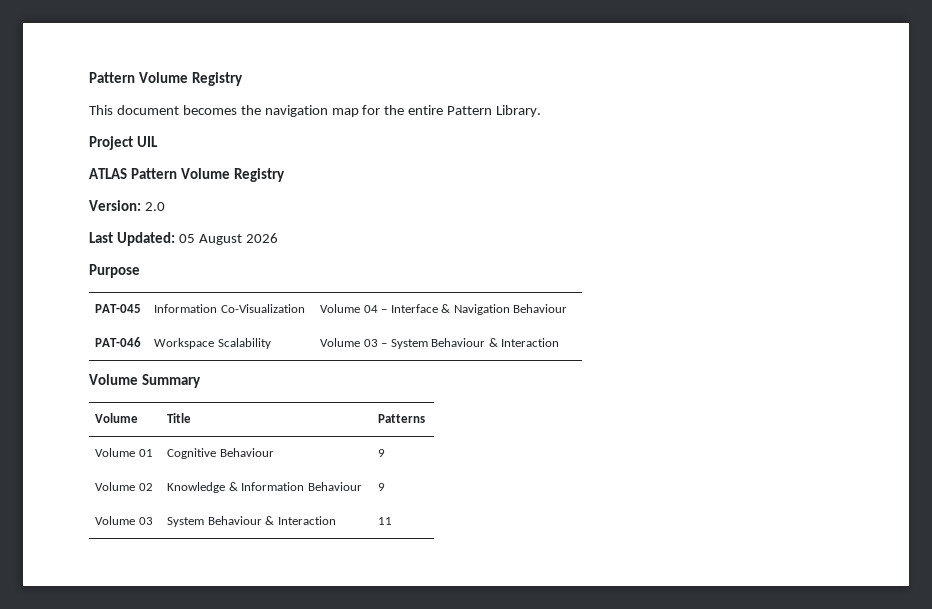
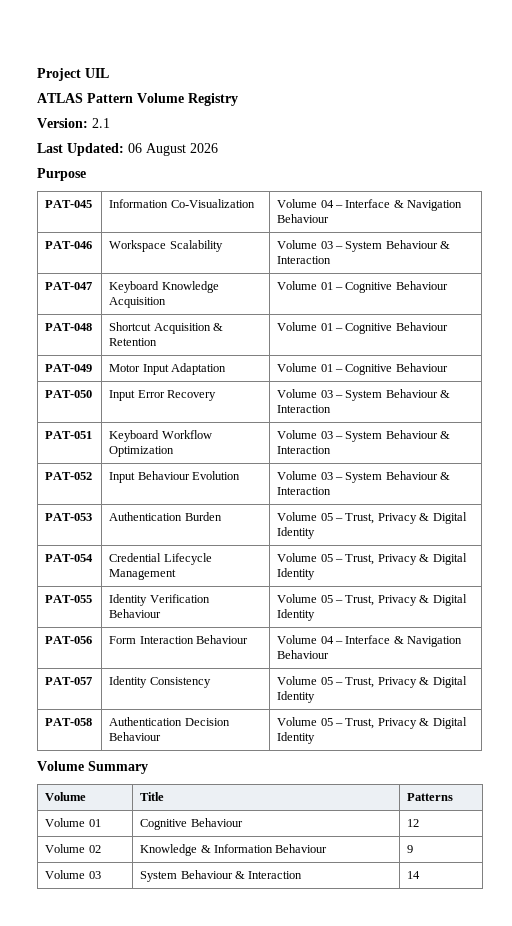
[89,72,243,86] [89,105,542,117] Pattern Volume Registry // This document becomes the navigation map for the entire Pattern Library. // -> (37, 74) none
[144,202,165,211] 2.0 -> [92,118,110,128] 2.1
[178,234,195,243] 05 -> [128,143,142,153] 06
(560, 342) none -> [45,282,93,290] [109,281,219,293] [109,297,167,308] [277,281,448,293] [45,323,93,331] [109,322,224,334] [109,338,158,346] [277,322,448,334] [45,364,93,372] [109,363,227,375] [277,363,448,375] [45,390,93,398] [109,390,217,401] [277,389,451,401] [277,405,332,413] [45,431,93,439] [109,430,212,442] [109,446,175,457] [277,430,451,442] [277,446,332,454] [45,472,93,480] [109,471,241,483] [277,471,451,483] [277,487,332,495] [45,513,93,521] [109,512,222,521] [277,512,467,524] [277,527,316,539] [45,554,94,562] [109,553,212,565] [109,569,177,580] [277,553,467,565] [277,568,316,580] [45,595,93,603] [109,594,210,606] [109,609,162,618] [277,594,467,606] [277,609,316,621] [45,636,93,644] [109,635,249,644] [277,635,463,647] [277,650,330,659] [45,677,93,685] [109,676,211,688] [277,676,467,688] [277,691,316,703] [45,718,93,726] [109,717,230,726] [109,732,162,741] [277,717,467,729] [277,732,316,744] // PAT-047 | Keyboard Knowledge Acquisition | Volume 01 – Cognitive Behaviour // PAT-048 | Shortcut Acquisition & Retention | Volume 01 – Cognitive Behaviour // PAT-049 | Motor Input Adaptation | Volume 01 – Cognitive Behaviour // PAT-050 | Input Error Recovery | Volume 03 – System Behaviour & Interaction // PAT-051 | Keyboard Workflow Optimization | Volume 03 – System Behaviour & Interaction // PAT-052 | Input Behaviour Evolution | Volume 03 – System Behaviour & Interaction // PAT-053 | Authentication Burden | Volume 05 – Trust, Privacy & Digital Identity // PAT-054 | Credential Lifecycle Management | Volume 05 – Trust, Privacy & Digital Identity // PAT-055 | Identity Verification Behaviour | Volume 05 – Trust, Privacy & Digital Identity // PAT-056 | Form Interaction Behaviour | Volume 04 – Interface & Navigation Behaviour // PAT-057 | Identity Consistency | Volume 05 – Trust, Privacy & Digital Identity // PAT-058 | Authentication Decision Behaviour | Volume 05 – Trust, Privacy & Digital Identity
[378,449,386,457] 9 -> [407,819,420,827] 12
[378,517,393,525] 11 -> [407,871,421,879] 14

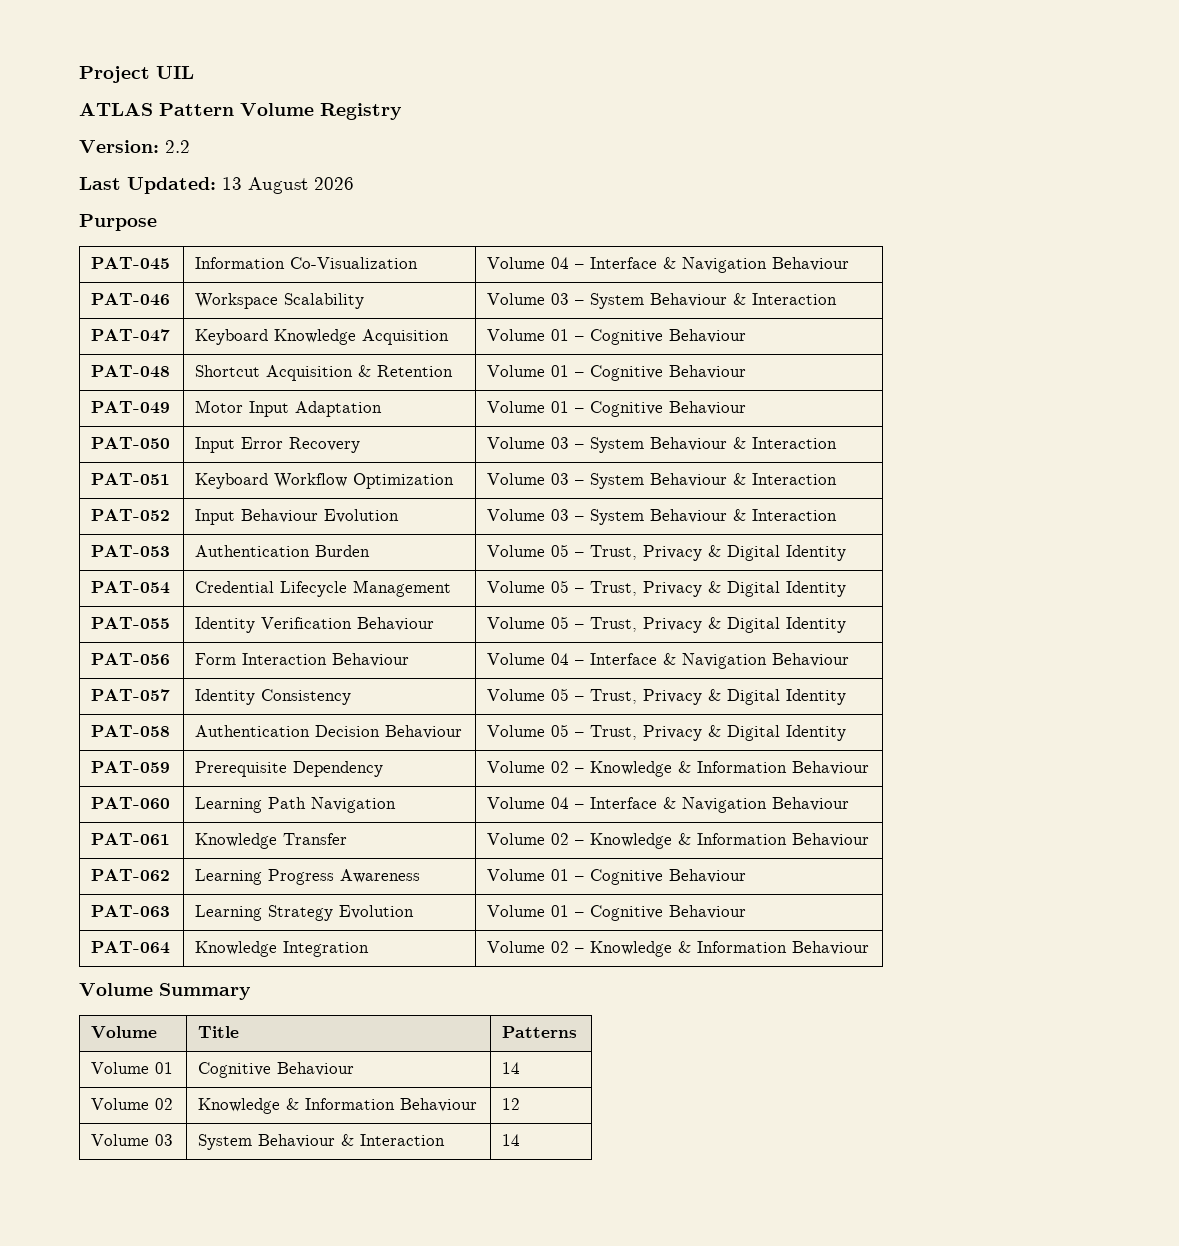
[92,118,110,128] 2.1 -> [165,140,190,153] 2.2
[128,143,142,153] 06 -> [222,177,242,190] 13
(316, 738) none -> [91,761,171,773] [195,761,384,777] [487,761,870,777] [91,797,171,809] [195,797,397,813] [487,797,850,813] [91,833,171,845] [195,833,348,849] [487,833,870,849] [91,869,171,881] [195,869,421,885] [487,869,747,885] [91,905,171,917] [195,905,415,921] [487,905,747,921] [91,941,171,954] [195,941,370,957] [487,941,870,957] // PAT-059 | Prerequisite Dependency | Volume 02 – Knowledge & Information Behaviour // PAT-060 | Learning Path Navigation | Volume 04 – Interface & Navigation Behaviour // PAT-061 | Knowledge Transfer | Volume 02 – Knowledge & Information Behaviour // PAT-062 | Learning Progress Awareness | Volume 01 – Cognitive Behaviour // PAT-063 | Learning Strategy Evolution | Volume 01 – Cognitive Behaviour // PAT-064 | Knowledge Integration | Volume 02 – Knowledge & Information Behaviour
[407,819,420,827] 12 -> [502,1062,521,1074] 14
[407,845,414,853] 9 -> [502,1098,521,1110] 12

